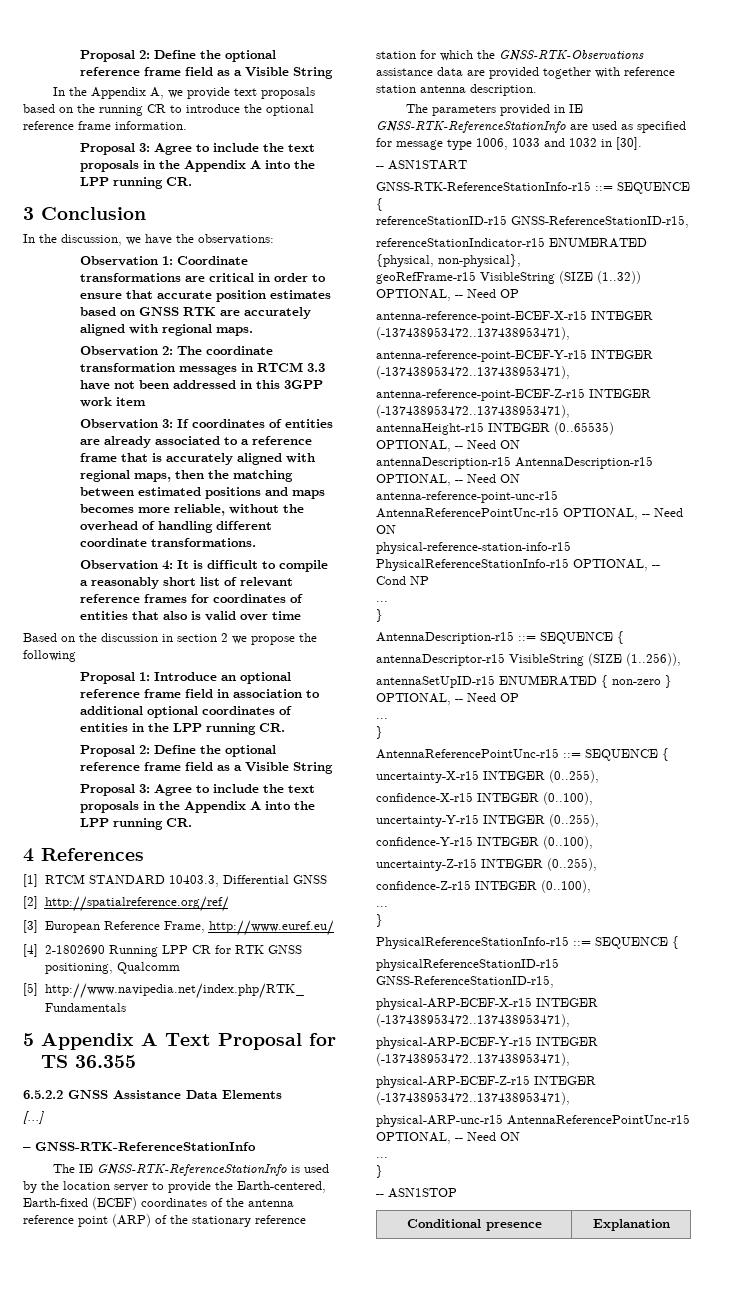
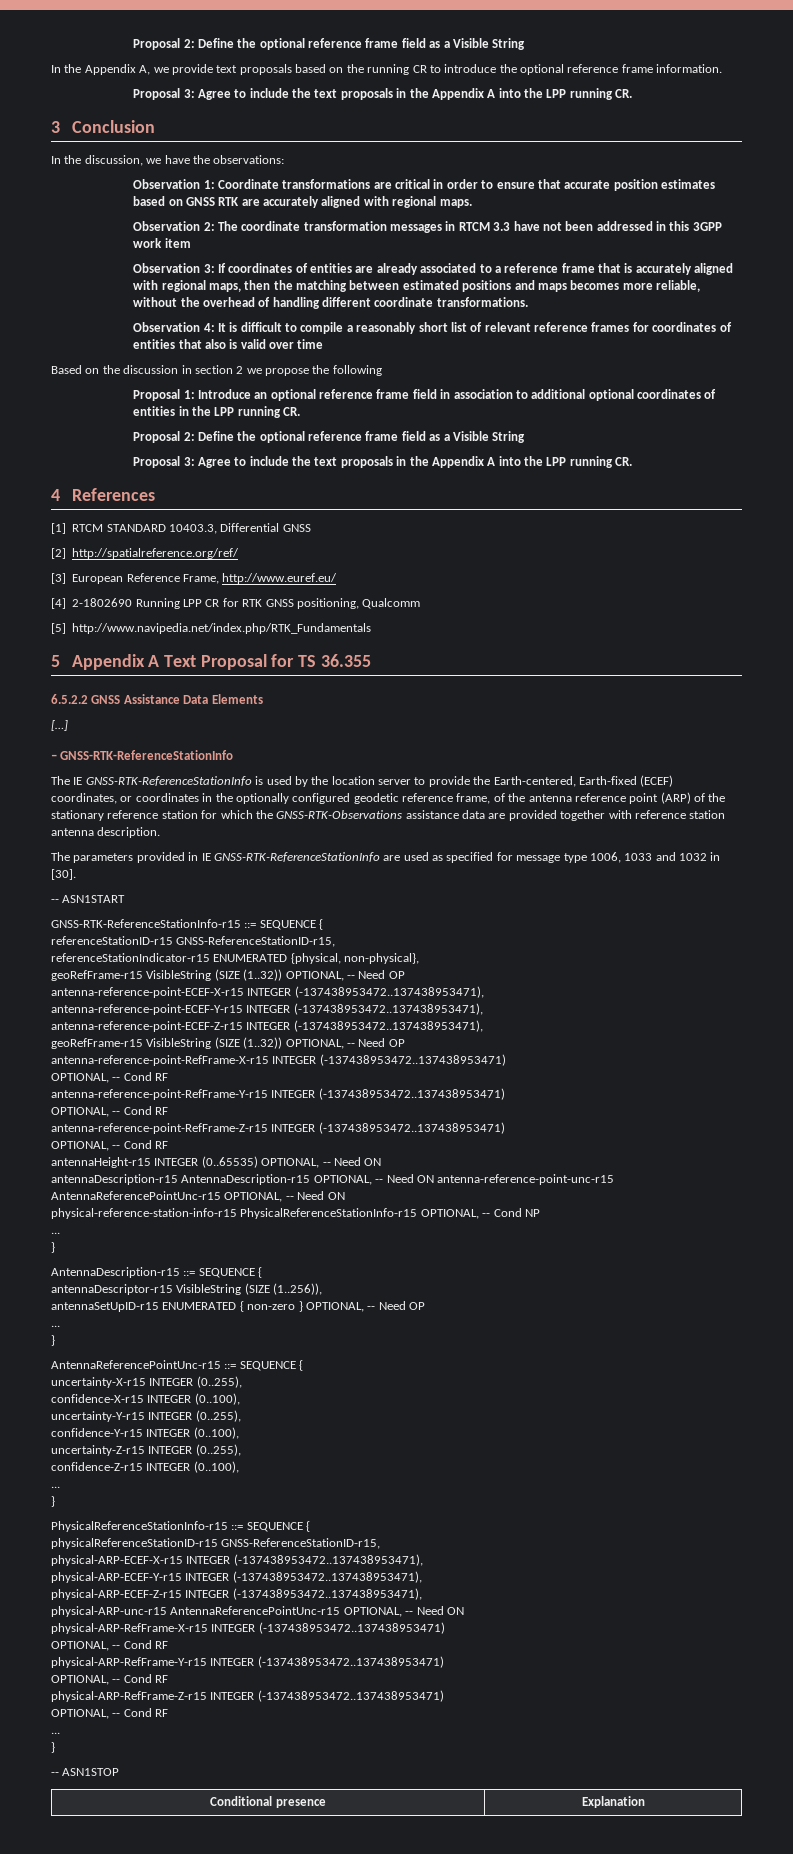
[141,1198,207,1207] coordinates -> [51,793,491,804] coordinates, or coordinates in the optionally configured geodetic reference frame,
(570, 411) none -> [51,1037,405,1049] [51,1054,506,1066] [51,1072,169,1083] [51,1088,505,1100] [51,1106,169,1117] [51,1122,505,1134] [51,1140,169,1151] // geoRefFrame-r15 VisibleString (SIZE (1..32)) OPTIONAL, -- Need OP // antenna-reference-point-RefFrame-X-r15 INTEGER (-137438953472..137438953471) // OPTIONAL, -- Cond RF // antenna-reference-point-RefFrame-Y-r15 INTEGER (-137438953472..137438953471) // OPTIONAL, -- Cond RF // antenna-reference-point-RefFrame-Z-r15 INTEGER (-137438953472..137438953471) // OPTIONAL, -- Cond RF
(520, 1136) none -> [51,1622,445,1634] [51,1640,169,1651] [51,1656,444,1668] [51,1674,169,1685] [51,1690,444,1702] [51,1708,169,1719] // physical-ARP-RefFrame-X-r15 INTEGER (-137438953472..137438953471) // OPTIONAL, -- Cond RF // physical-ARP-RefFrame-Y-r15 INTEGER (-137438953472..137438953471) // OPTIONAL, -- Cond RF // physical-ARP-RefFrame-Z-r15 INTEGER (-137438953472..137438953471) // OPTIONAL, -- Cond RF

